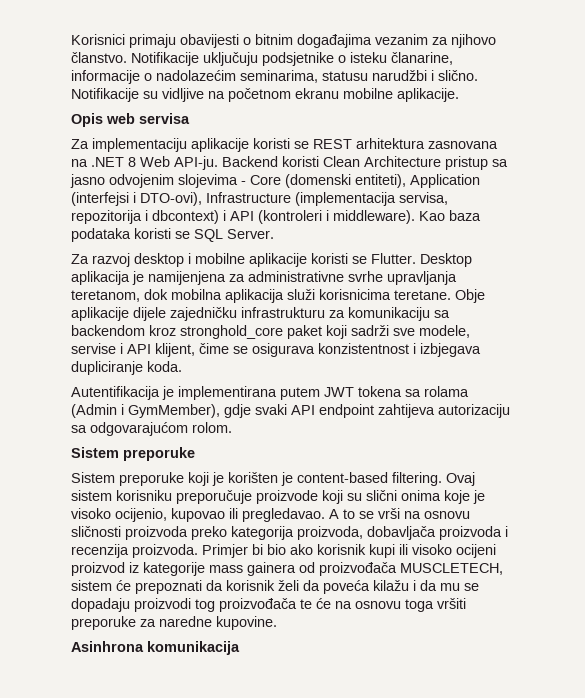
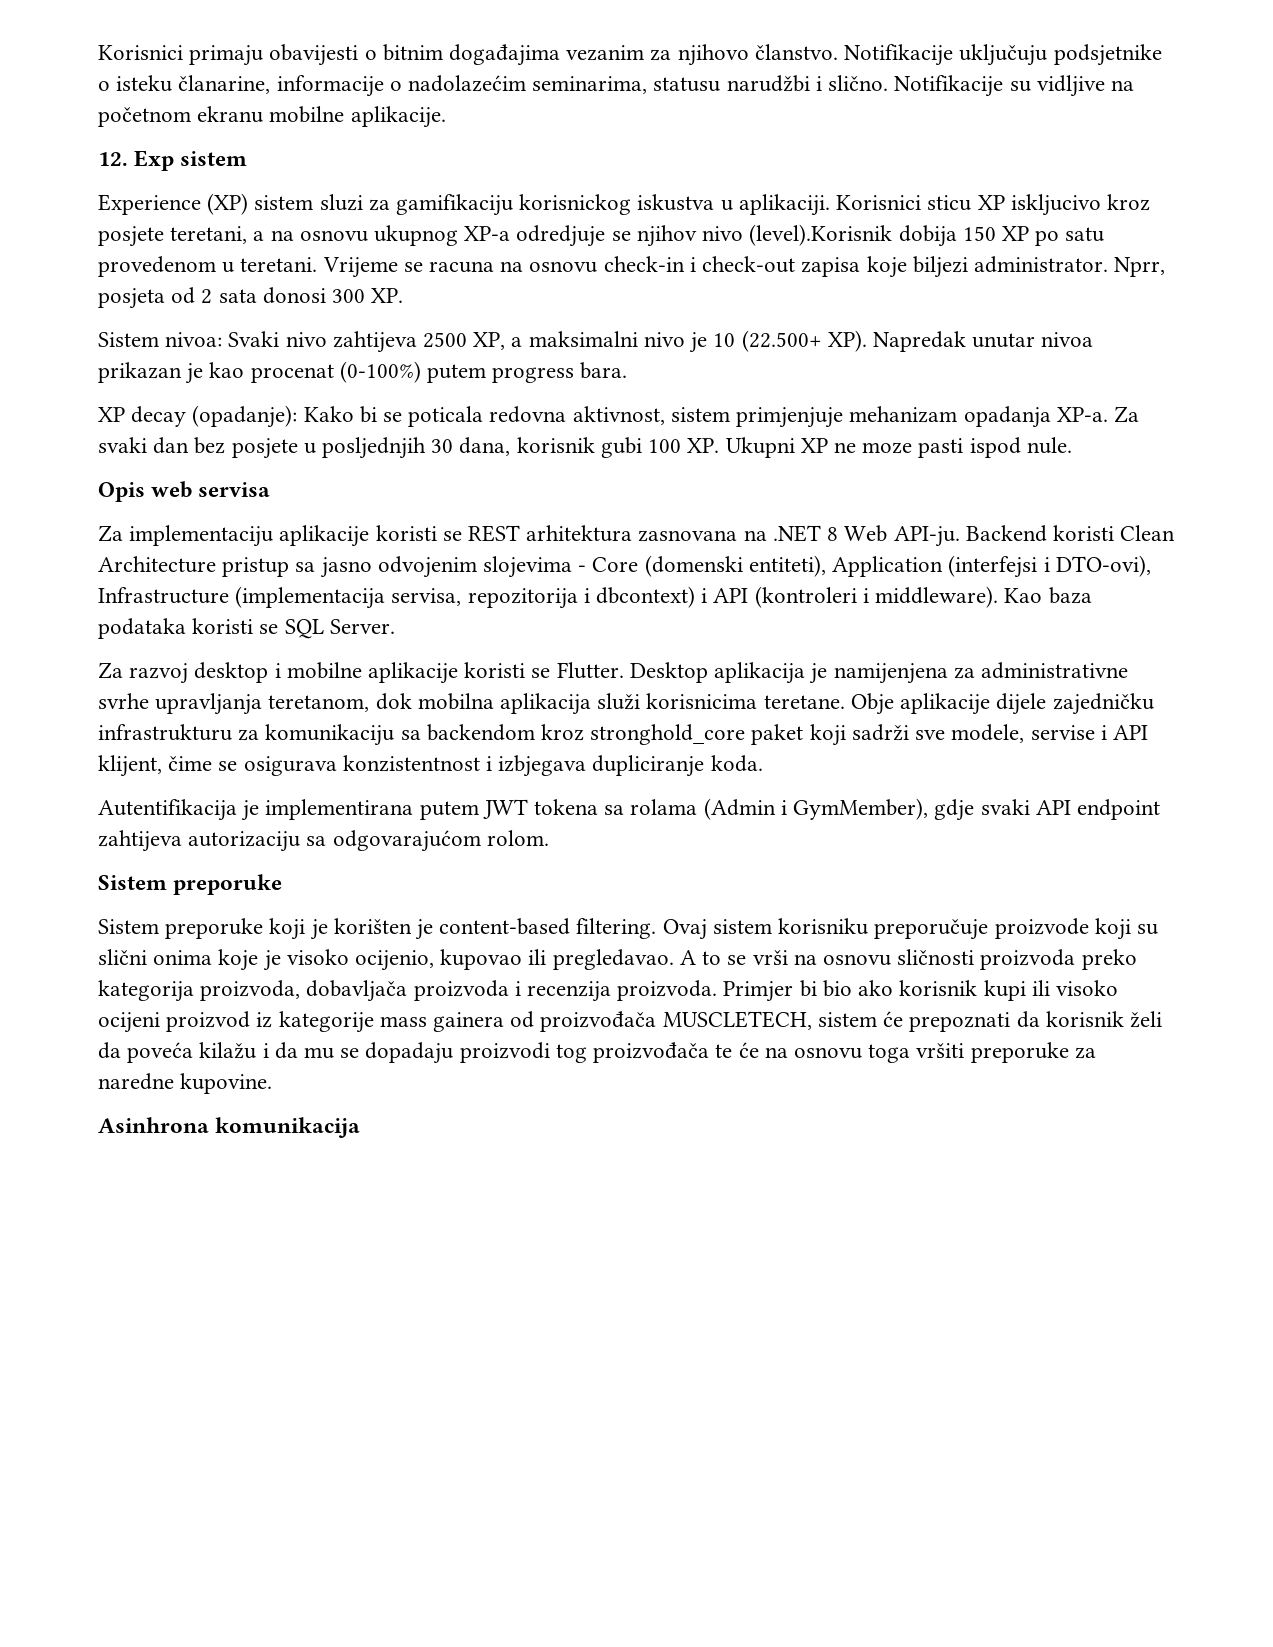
(459, 95) none -> [98,150,248,171] [98,193,1150,216] [98,224,1105,247] [98,256,1166,278] [98,287,404,309] [98,330,1094,353] [98,361,628,384] [98,405,1139,428] [98,437,1072,459] // 12. Exp sistem // Experience (XP) sistem sluzi za gamifikaciju korisnickog iskustva u aplikaciji. Korisnici sticu XP iskljucivo kroz posjete teretani, a na osnovu ukupnog XP-a odredjuje se njihov nivo (level).Korisnik dobija 150 XP po satu provedenom u teretani. Vrijeme se racuna na osnovu check-in i check-out zapisa koje biljezi administrator. Nprr, posjeta od 2 sata donosi 300 XP. // Sistem nivoa: Svaki nivo zahtijeva 2500 XP, a maksimalni nivo je 10 (22.500+ XP). Napredak unutar nivoa prikazan je kao procenat (0-100%) putem progress bara. // XP decay (opadanje): Kako bi se poticala redovna aktivnost, sistem primjenjuje mehanizam opadanja XP-a. Za svaki dan bez posjete u posljednjih 30 dana, korisnik gubi 100 XP. Ukupni XP ne moze pasti ispod nule.

